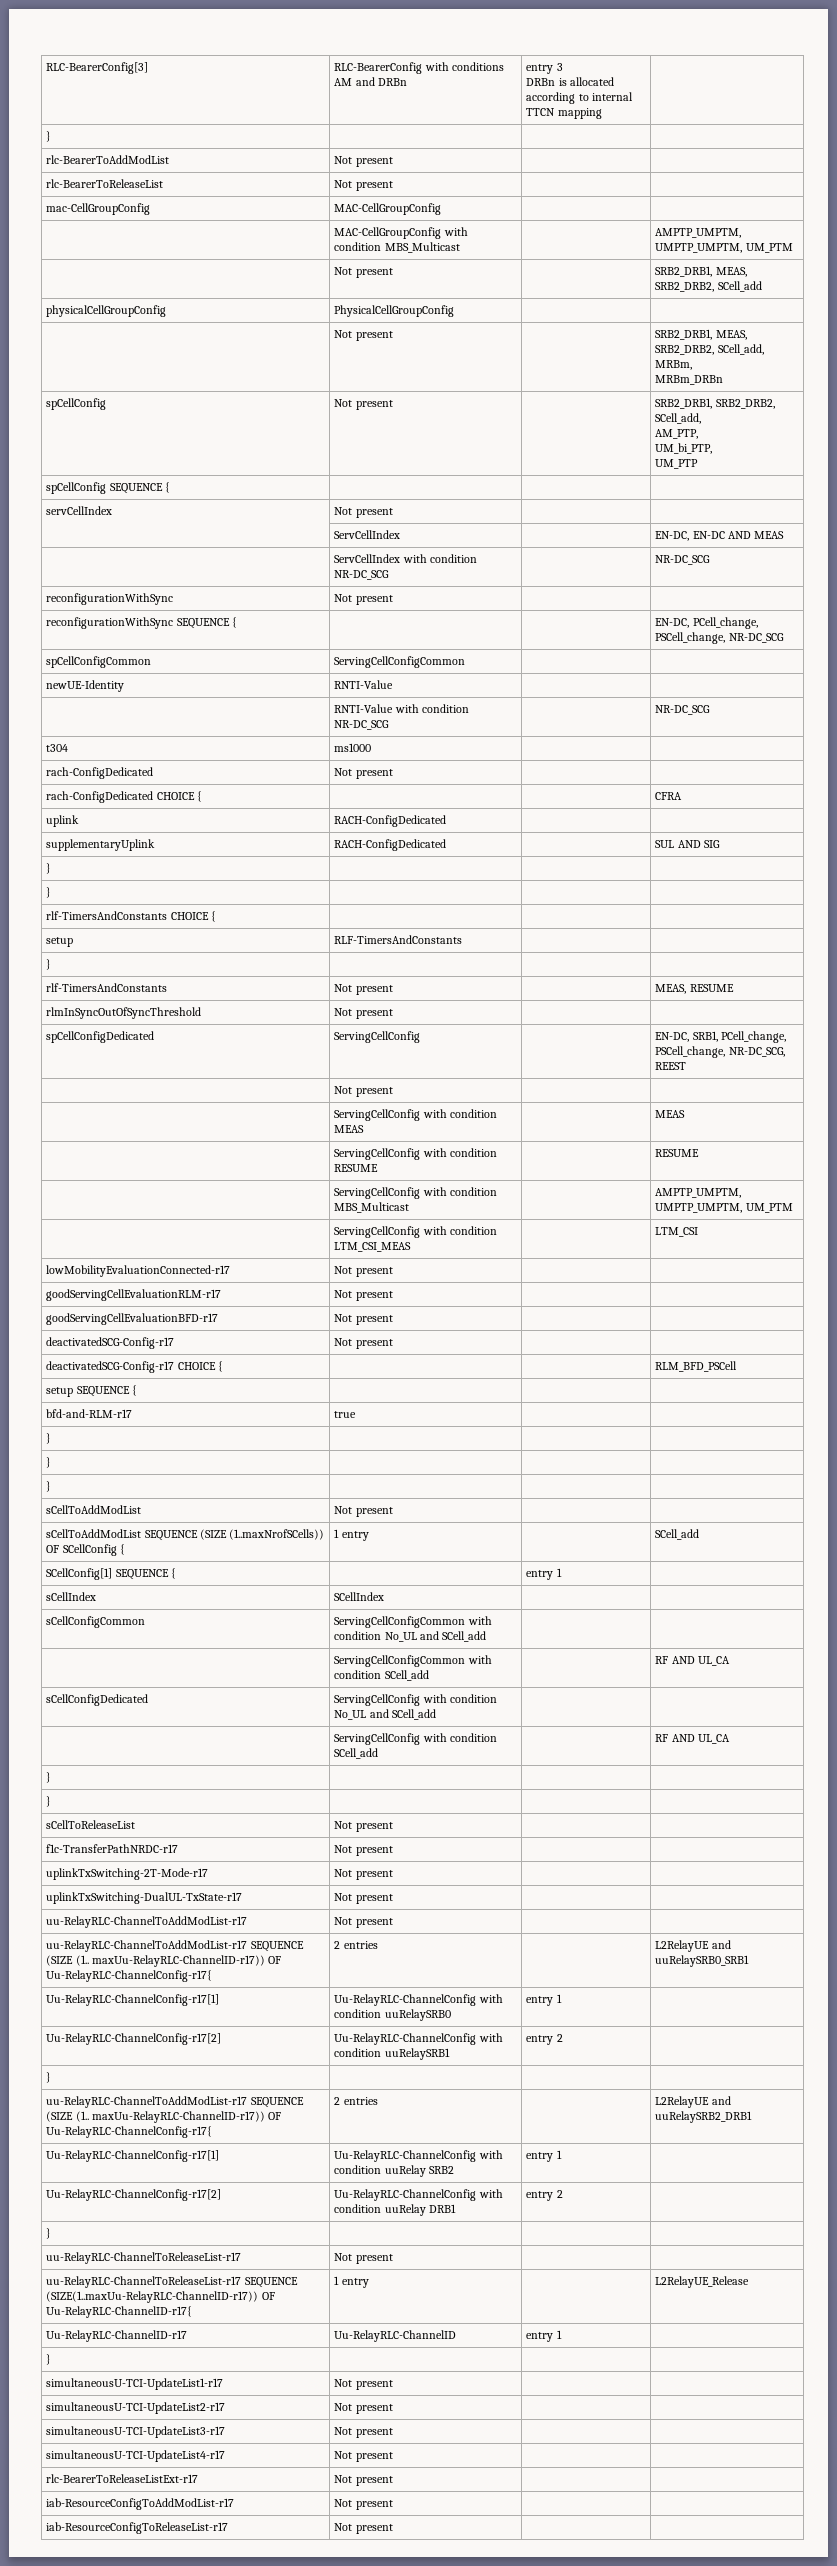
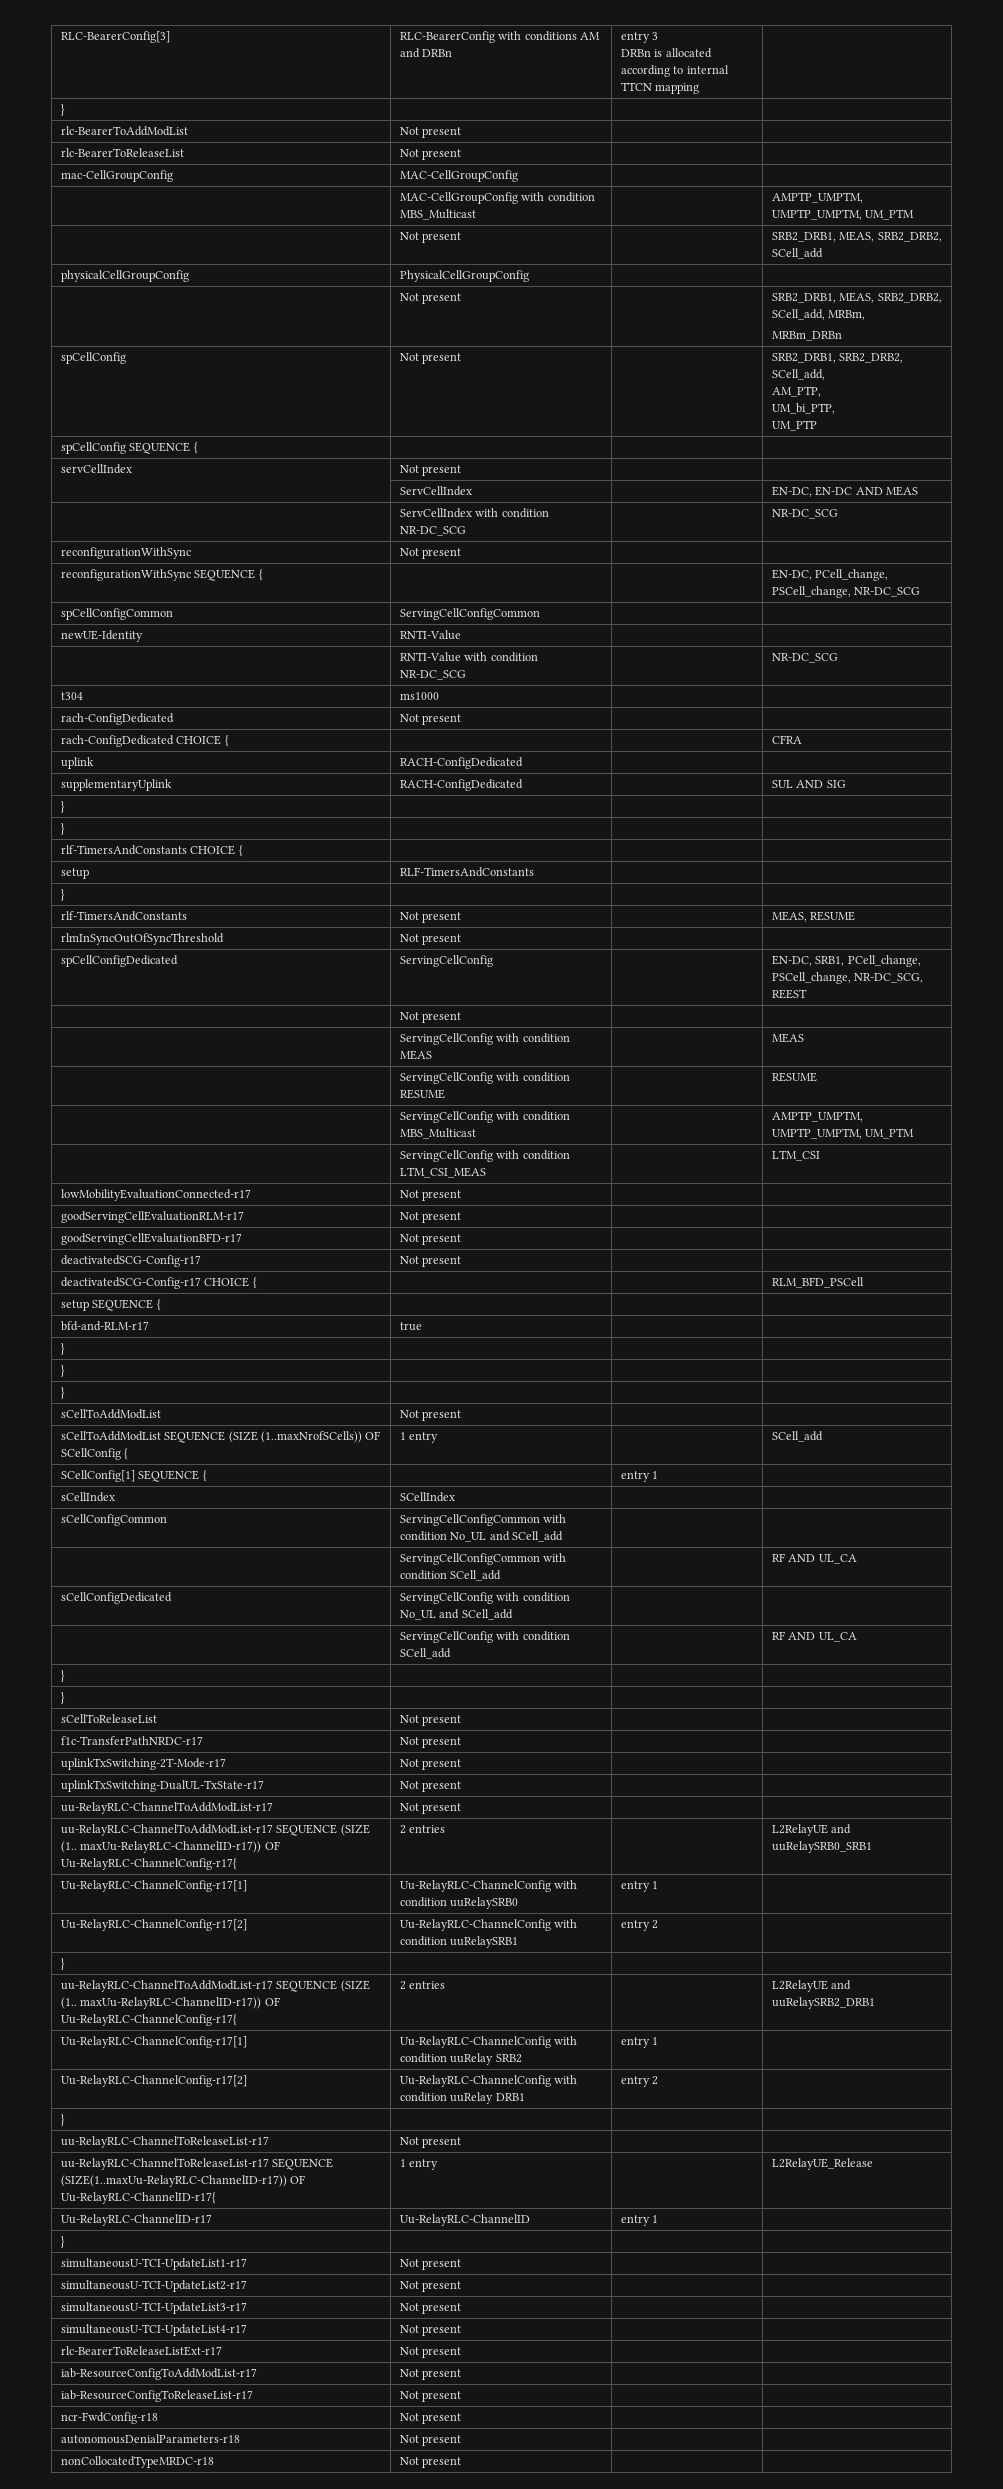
(393, 2529) none -> [60,2412,158,2424] [399,2413,462,2424] [60,2434,240,2444] [399,2435,462,2446] [60,2456,214,2468] [399,2457,462,2468] // ncr-FwdConfig-r18 | Not present | | // autonomousDenialParameters-r18 | Not present | | // nonCollocatedTypeMRDC-r18 | Not present | |

